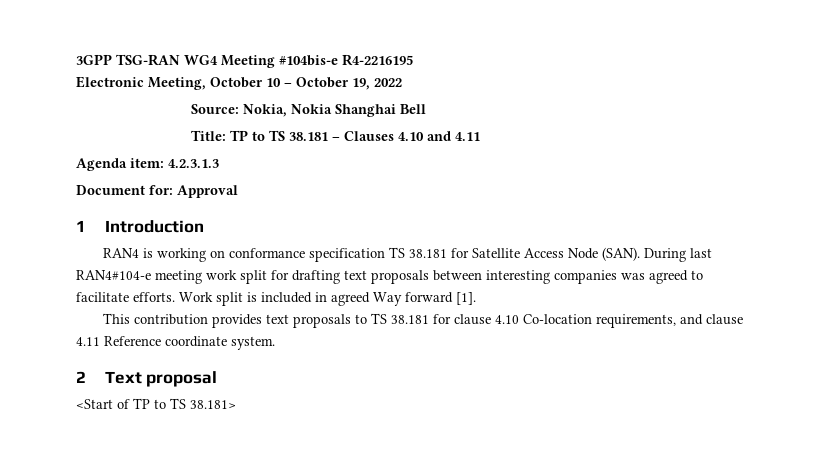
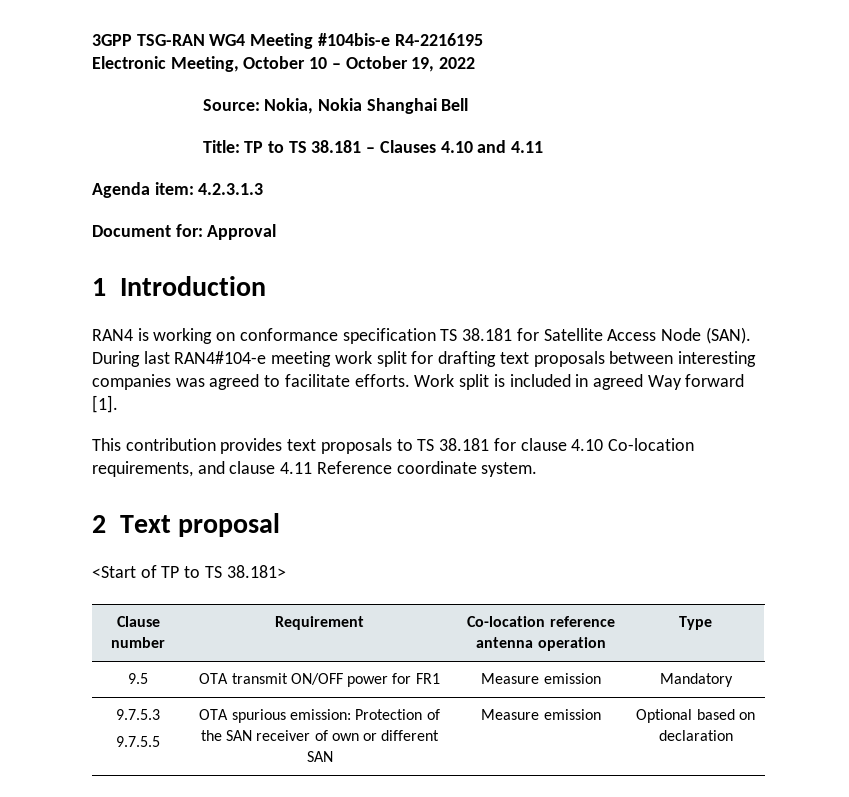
(236, 404) none -> [116,616,160,627] [111,637,165,648] [275,616,364,630] [467,616,615,627] [476,637,606,651] [679,616,712,630] [128,673,148,684] [199,673,440,687] [481,673,601,684] [659,673,733,687] [116,709,160,720] [116,736,160,747] [199,709,440,723] [200,730,440,741] [306,751,333,762] [481,709,601,720] [636,709,755,723] [658,730,733,741] // Clause number | Requirement | Co-location reference antenna operation | Type // 9.5 | OTA transmit ON/OFF power for FR1 | Measure emission | Mandatory // 9.7.5.3 // 9.7.5.5 | OTA spurious emission: Protection of the SAN receiver of own or different SAN | Measure emission | Optional based on declaration

